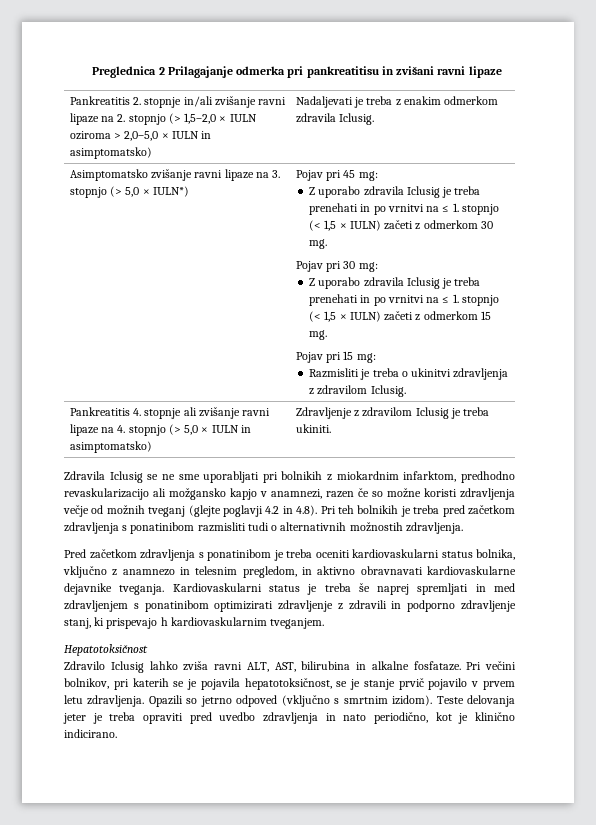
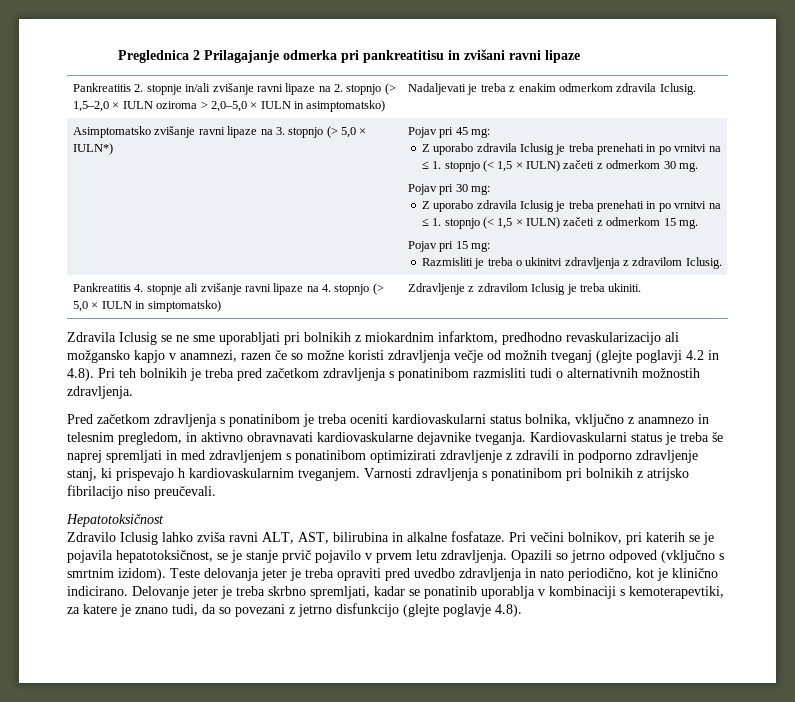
[69,441,152,453] asimptomatsko) -> [147,300,221,312] simptomatsko)
(325, 623) none -> [364,468,689,481] [67,485,216,499] Varnosti zdravljenja s ponatinibom pri bolnikih z atrijsko fibrilacijo niso preučevali.
(117, 733) none -> [132,586,724,599] [67,603,522,617] Delovanje jeter je treba skrbno spremljati, kadar se ponatinib uporablja v kombinaciji s kemoterapevtiki, za katere je znano tudi, da so povezani z jetrno disfunkcijo (glejte poglavje 4.8).

